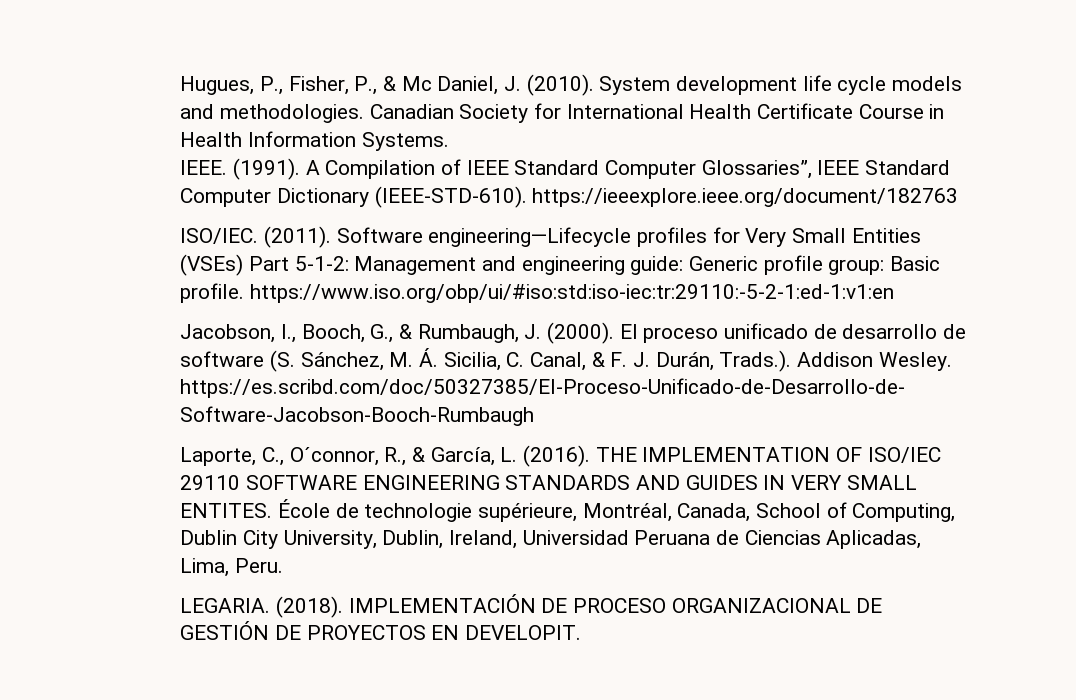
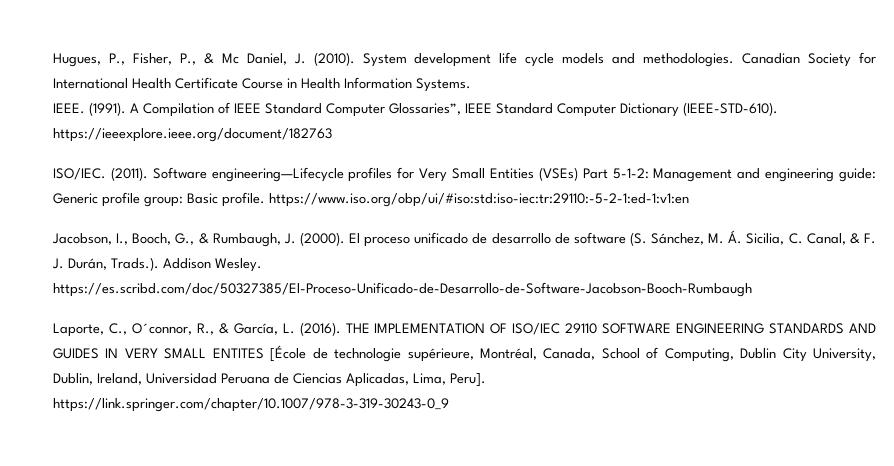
[180,499,330,518] ENTITES. École -> [212,345,307,362] ENTITES [École
[234,558,283,573] [180,594,883,618] [180,621,581,640] Peru. // LEGARIA. (2018). IMPLEMENTACIÓN DE PROCESO ORGANIZACIONAL DE GESTIÓN DE PROYECTOS EN DEVELOPIT. -> [450,373,487,387] [53,398,450,412] Peru]. https://link.springer.com/chapter/10.1007/978-3-319-30243-0_9

